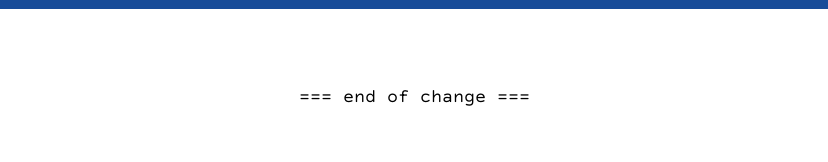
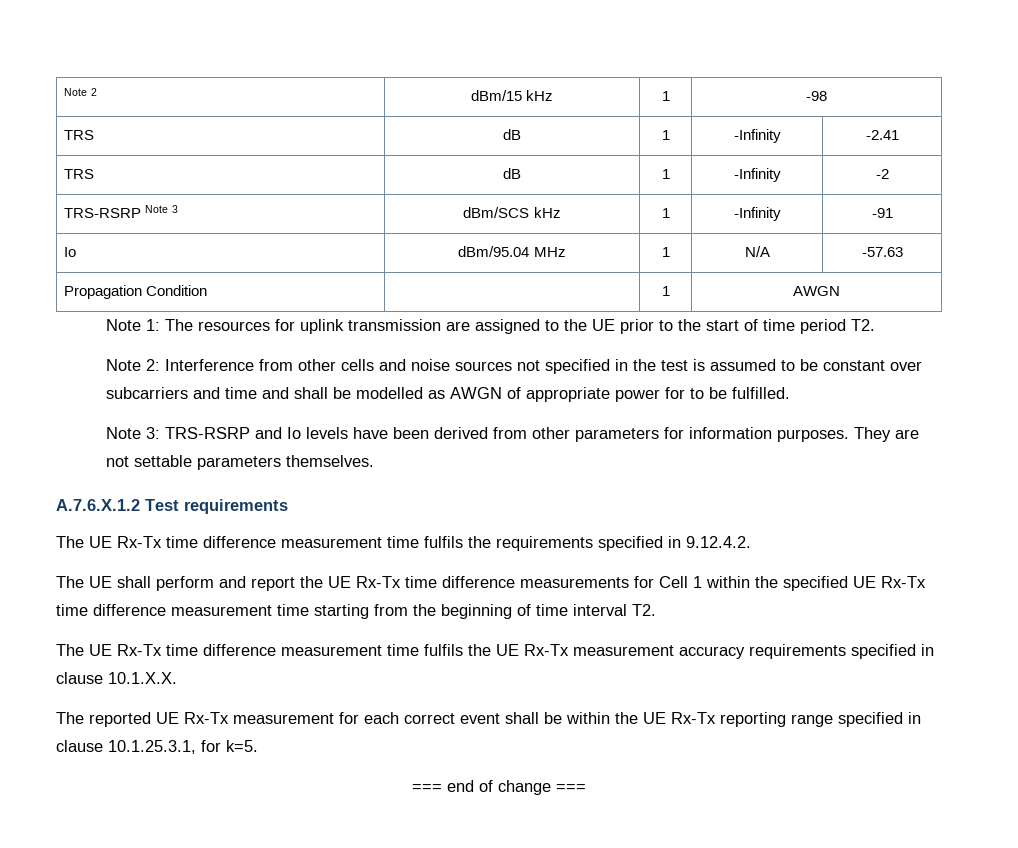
(298, 98) none -> [64,88,98,96] [470,90,554,101] [661,91,670,101] [806,91,828,101] [64,130,95,140] [503,129,521,140] [661,130,670,140] [733,129,781,143] [865,130,899,140] [64,169,95,179] [503,168,521,179] [661,169,670,179] [733,168,781,182] [875,169,889,179] [64,205,179,218] [463,207,561,218] [661,208,670,218] [733,207,781,221] [871,208,893,218] [64,247,77,257] [458,246,566,257] [661,247,670,257] [744,246,770,257] [861,247,903,257] [64,285,208,299] [661,286,670,296] [793,286,841,296] [105,319,875,334] [105,359,922,374] [105,387,790,402] [105,427,919,442] [105,455,374,470] [56,499,288,514] [56,536,751,551] [56,576,926,591] [56,604,656,619] [56,644,934,659] [56,672,177,684] [56,712,921,727] [56,740,258,754] Note 2 | dBm/15 kHz | 1 | -98 // TRS | dB | 1 | -Infinity | -2.41 // TRS | dB | 1 | -Infinity | -2 // TRS-RSRP Note 3 | dBm/SCS kHz | 1 | -Infinity | -91 // Io | dBm/95.04 MHz | 1 | N/A | -57.63 // Propagation Condition | | 1 | AWGN // Note 1: The resources for uplink transmission are assigned to the UE prior to the start of time period T2. // Note 2: Interference from other cells and noise sources not specified in the test is assumed to be constant over subcarriers and time and shall be modelled as AWGN of appropriate power for to be fulfilled. // Note 3: TRS-RSRP and Io levels have been derived from other parameters for information purposes. They are not settable parameters themselves. // A.7.6.X.1.2 Test requirements // The UE Rx-Tx time difference measurement time fulfils the requirements specified in 9.12.4.2. // The UE shall perform and report the UE Rx-Tx time difference measurements for Cell 1 within the specified UE Rx-Tx time difference measurement time starting from the beginning of time interval T2. // The UE Rx-Tx time difference measurement time fulfils the UE Rx-Tx measurement accuracy requirements specified in clause 10.1.X.X. // The reported UE Rx-Tx measurement for each correct event shall be within the UE Rx-Tx reporting range specified in clause 10.1.25.3.1, for k=5. //

